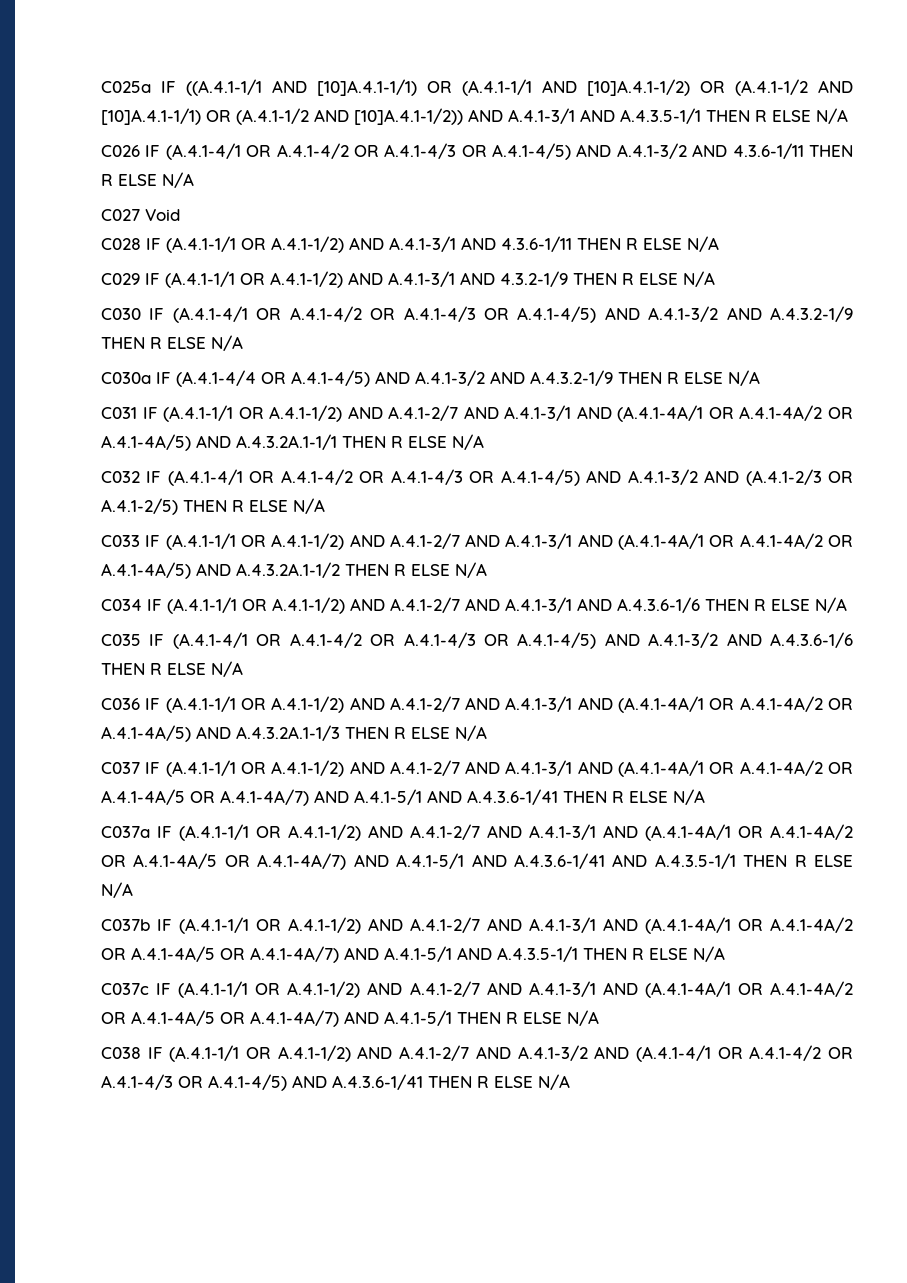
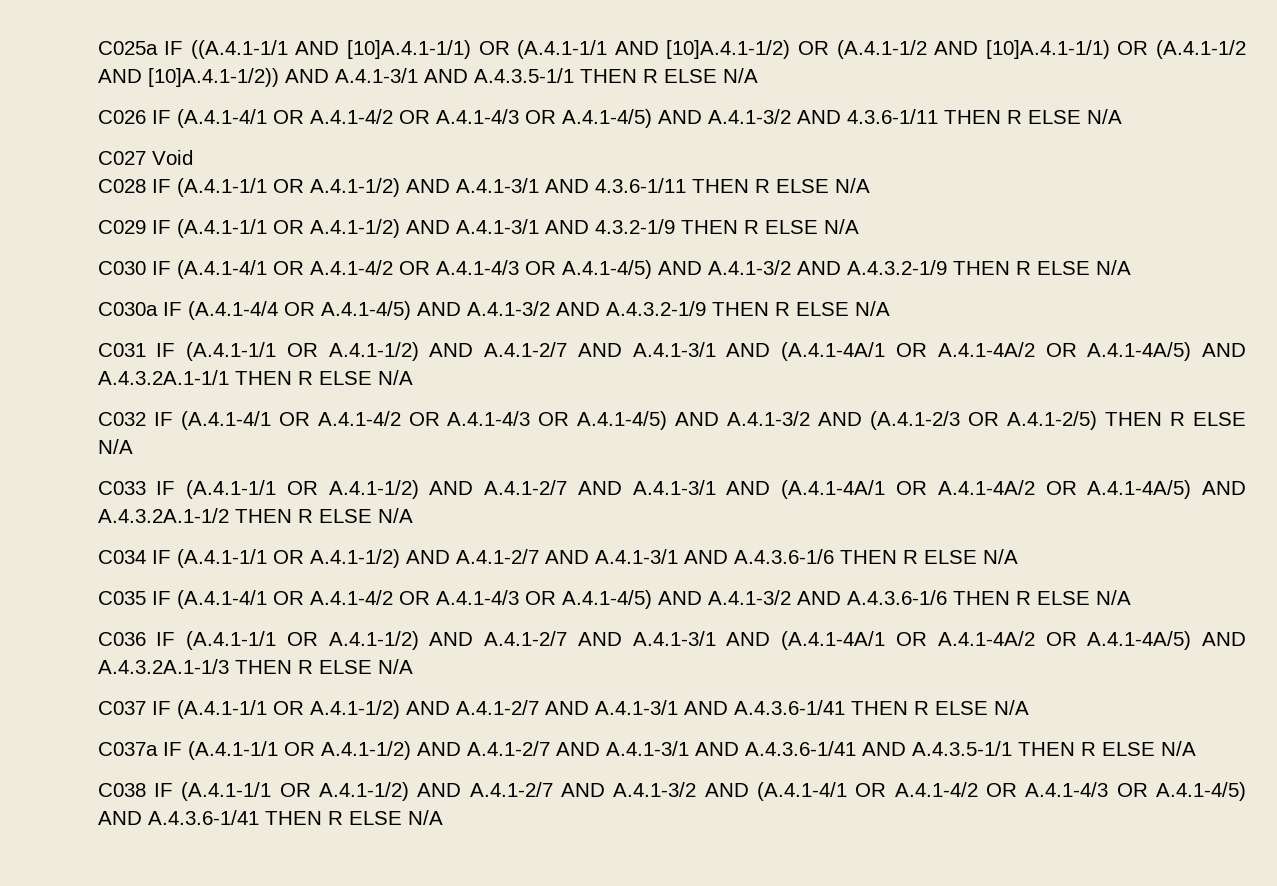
[618,760,854,777] [101,789,463,806] (A.4.1-4A/1 OR A.4.1-4A/2 OR A.4.1-4A/5 OR A.4.1-4A/7) AND A.4.1-5/1 AND -> (728, 708) none
[645,824,854,841] [101,853,507,870] (A.4.1-4A/1 OR A.4.1-4A/2 OR A.4.1-4A/5 OR A.4.1-4A/7) AND A.4.1-5/1 AND -> (739, 749) none
[101,917,854,934] [101,946,726,963] [101,981,853,998] [101,1010,600,1027] // C037b IF (A.4.1-1/1 OR A.4.1-1/2) AND A.4.1-2/7 AND A.4.1-3/1 AND (A.4.1-4A/1 OR A.4.1-4A/2 OR A.4.1-4A/5 OR A.4.1-4A/7) AND A.4.1-5/1 AND A.4.3.5-1/1 THEN R ELSE N/A // C037c IF (A.4.1-1/1 OR A.4.1-1/2) AND A.4.1-2/7 AND A.4.1-3/1 AND (A.4.1-4A/1 OR A.4.1-4A/2 OR A.4.1-4A/5 OR A.4.1-4A/7) AND A.4.1-5/1 THEN R ELSE N/A -> (1196, 748) none

